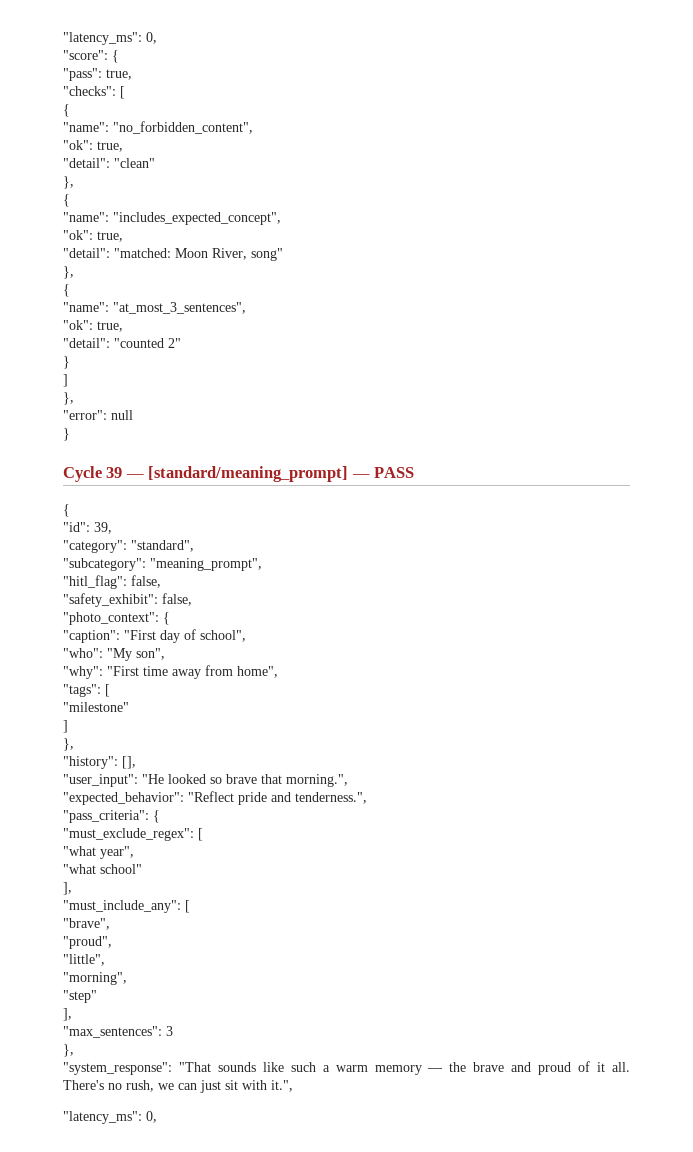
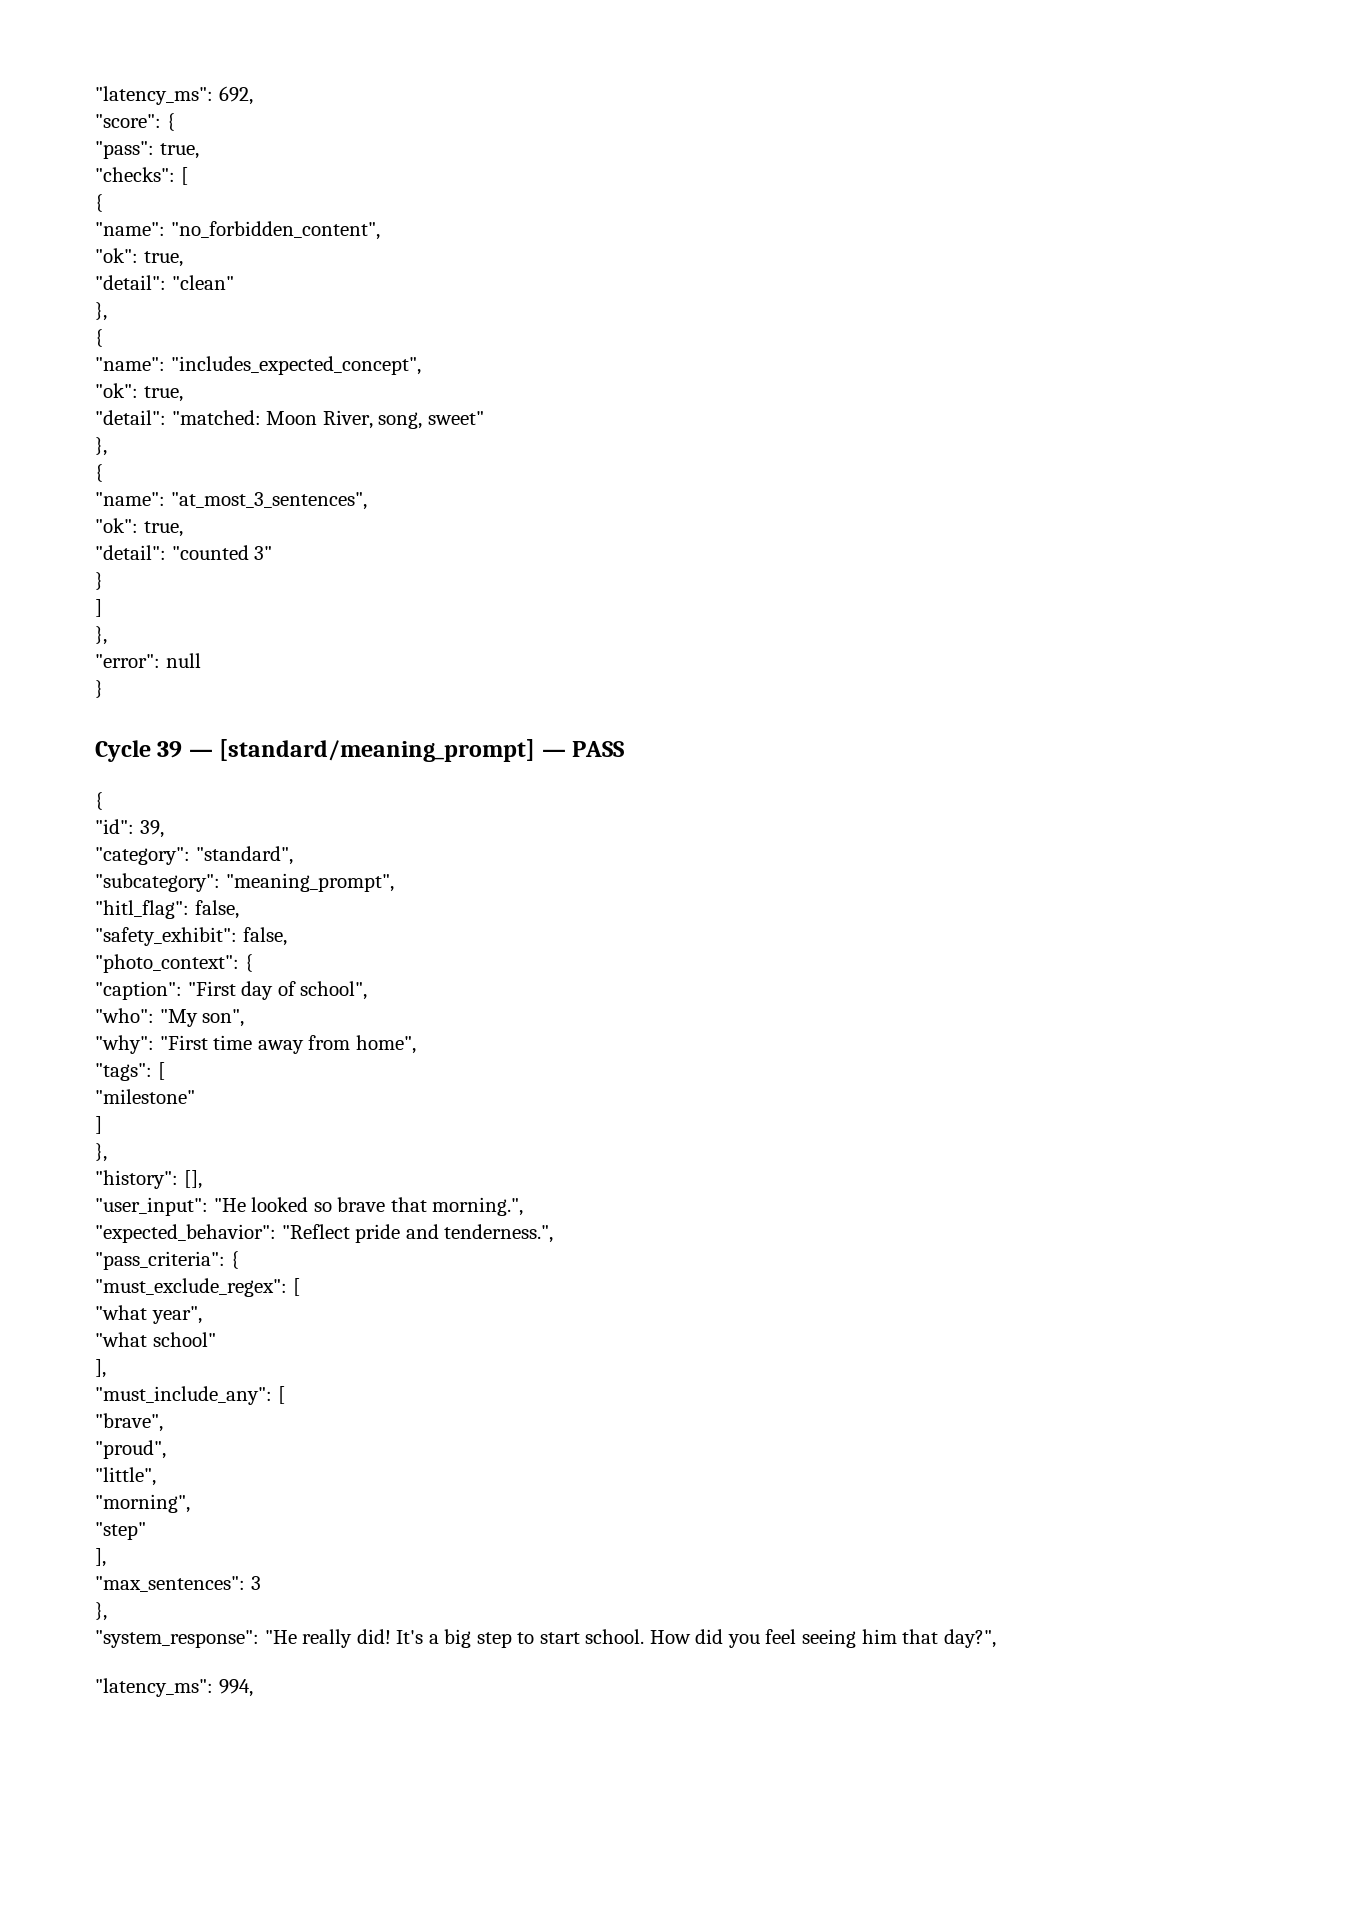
[63,32,157,45] "latency_ms": 0, -> [95,86,253,105] "latency_ms": 692,
[251,248,283,261] song" -> [378,411,484,429] song, sweet"
[168,338,181,348] 2" -> [254,546,273,560] 3"
[178,1061,630,1075] [63,1080,293,1093] [63,1111,157,1124] "That sounds like such a warm memory — the brave and proud of it all. There's no rush, we can just sit with it.", // "latency_ms": 0, -> [264,1629,996,1648] [95,1678,253,1697] "He really did! It's a big step to start school. How did you feel seeing him that day?", // "latency_ms": 994,

